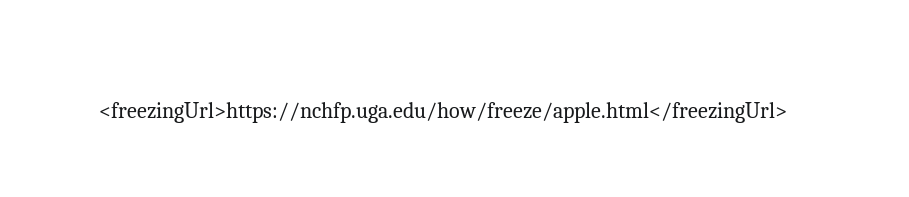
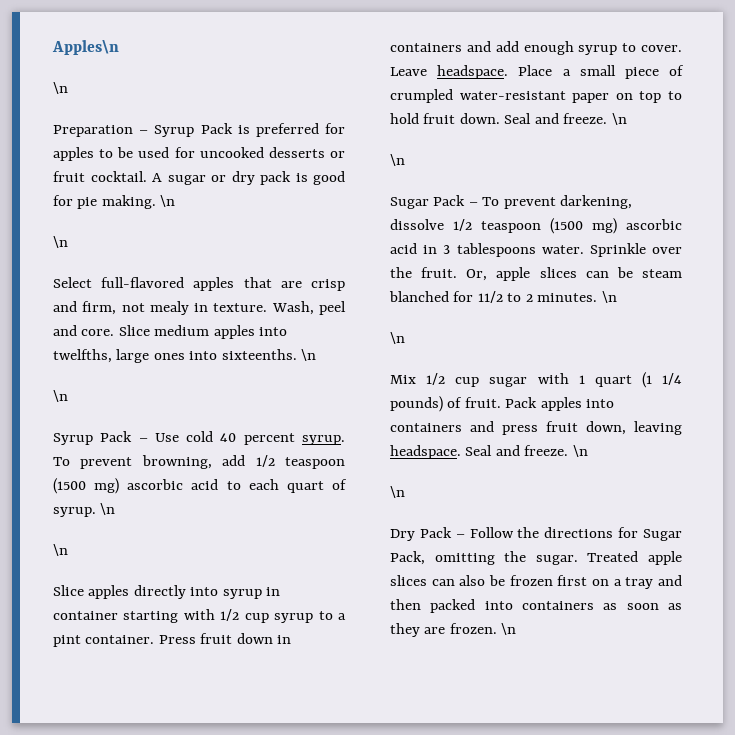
[99,102,787,123] <freezingUrl>https://nchfp.uga.edu/how/freeze/apple.html</freezingUrl> -> [52,40,119,55] [53,82,68,94] [53,123,345,137] [53,147,345,161] [53,171,345,185] [53,195,176,209] [53,236,68,248] [53,277,346,291] [53,301,346,315] [53,325,288,339] [53,349,317,363] [53,390,68,402] [53,431,345,445] [53,455,345,469] [53,478,347,494] [53,503,116,517] [53,544,68,556] [53,585,281,599] [53,609,346,623] [53,633,292,647] [390,41,682,55] [390,65,684,79] [390,89,682,103] [390,113,627,125] [390,154,405,166] [390,195,633,209] [390,218,682,234] [390,243,682,257] [390,267,682,281] [389,291,617,303] [390,332,405,344] [390,372,682,388] [390,396,615,412] [390,421,682,435] [390,445,588,459] [390,486,405,498] [390,527,682,541] [390,551,682,565] [390,575,682,589] [390,599,682,613] [390,623,517,637] Apples\n // \n // Preparation – Syrup Pack is preferred for apples to be used for uncooked desserts or fruit cocktail. A sugar or dry pack is good for pie making. \n // \n // Select full-flavored apples that are crisp and firm, not mealy in texture. Wash, peel and core. Slice medium apples into twelfths, large ones into sixteenths. \n // \n // Syrup Pack – Use cold 40 percent syrup. To prevent browning, add 1/2 teaspoon (1500 mg) ascorbic acid to each quart of syrup. \n // \n // Slice apples directly into syrup in container starting with 1/2 cup syrup to a pint container. Press fruit down in containers and add enough syrup to cover. Leave headspace. Place a small piece of crumpled water-resistant paper on top to hold fruit down. Seal and freeze. \n // \n // Sugar Pack – To prevent darkening, dissolve 1/2 teaspoon (1500 mg) ascorbic acid in 3 tablespoons water. Sprinkle over the fruit. Or, apple slices can be steam blanched for 11/2 to 2 minutes. \n // \n // Mix 1/2 cup sugar with 1 quart (1 1/4 pounds) of fruit. Pack apples into containers and press fruit down, leaving headspace. Seal and freeze. \n // \n // Dry Pack – Follow the directions for Sugar Pack, omitting the sugar. Treated apple slices can also be frozen first on a tray and then packed into containers as soon as they are frozen. \n

